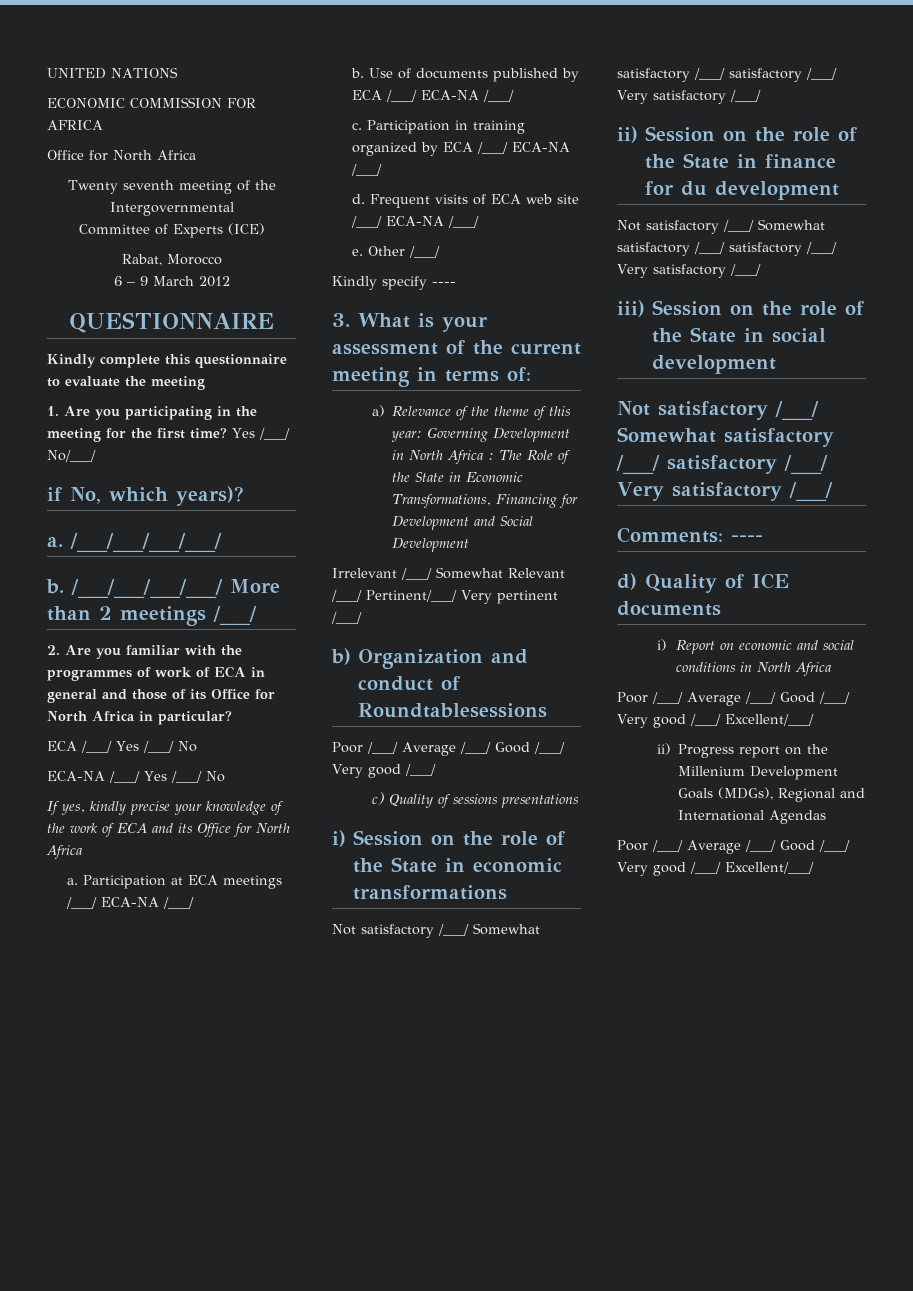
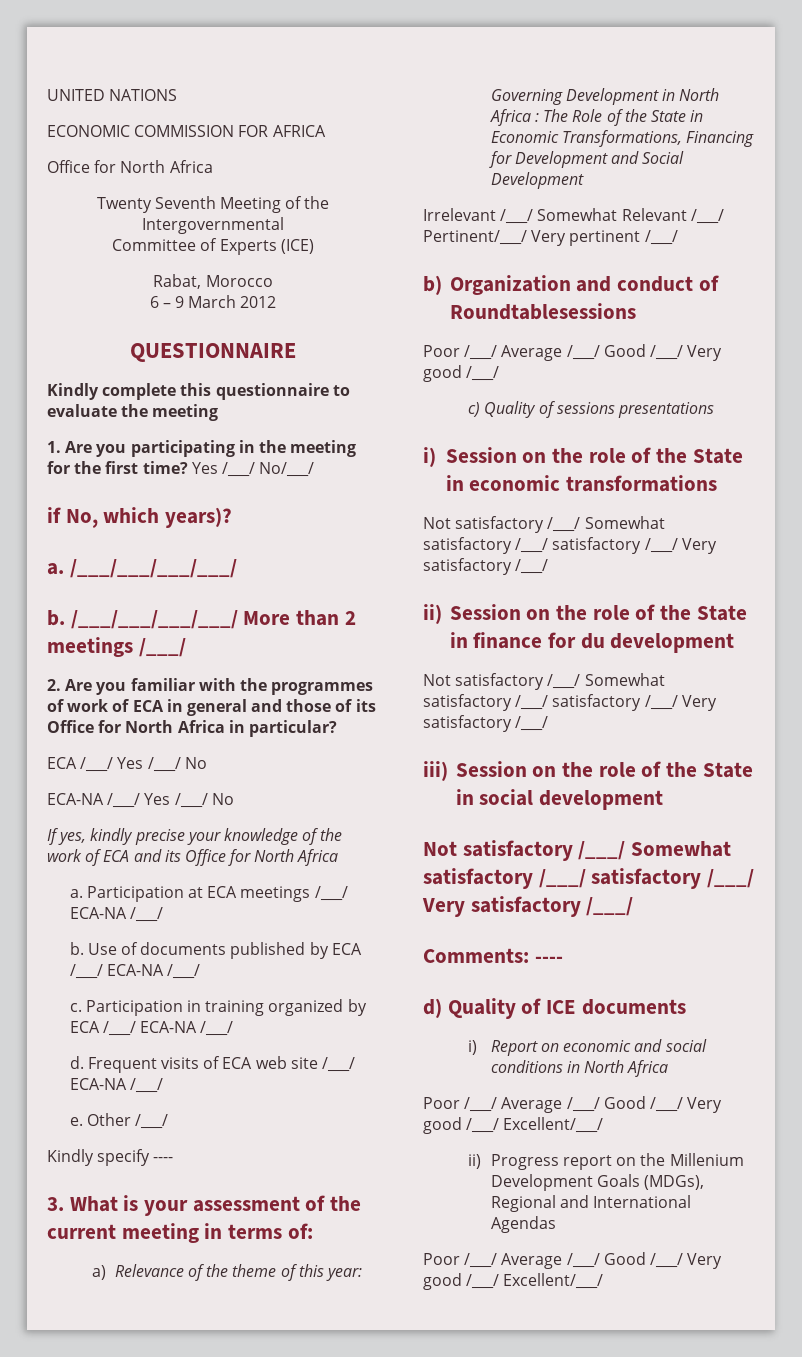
[122,180,232,194] seventh meeting -> [154,196,281,213] Seventh Meeting

